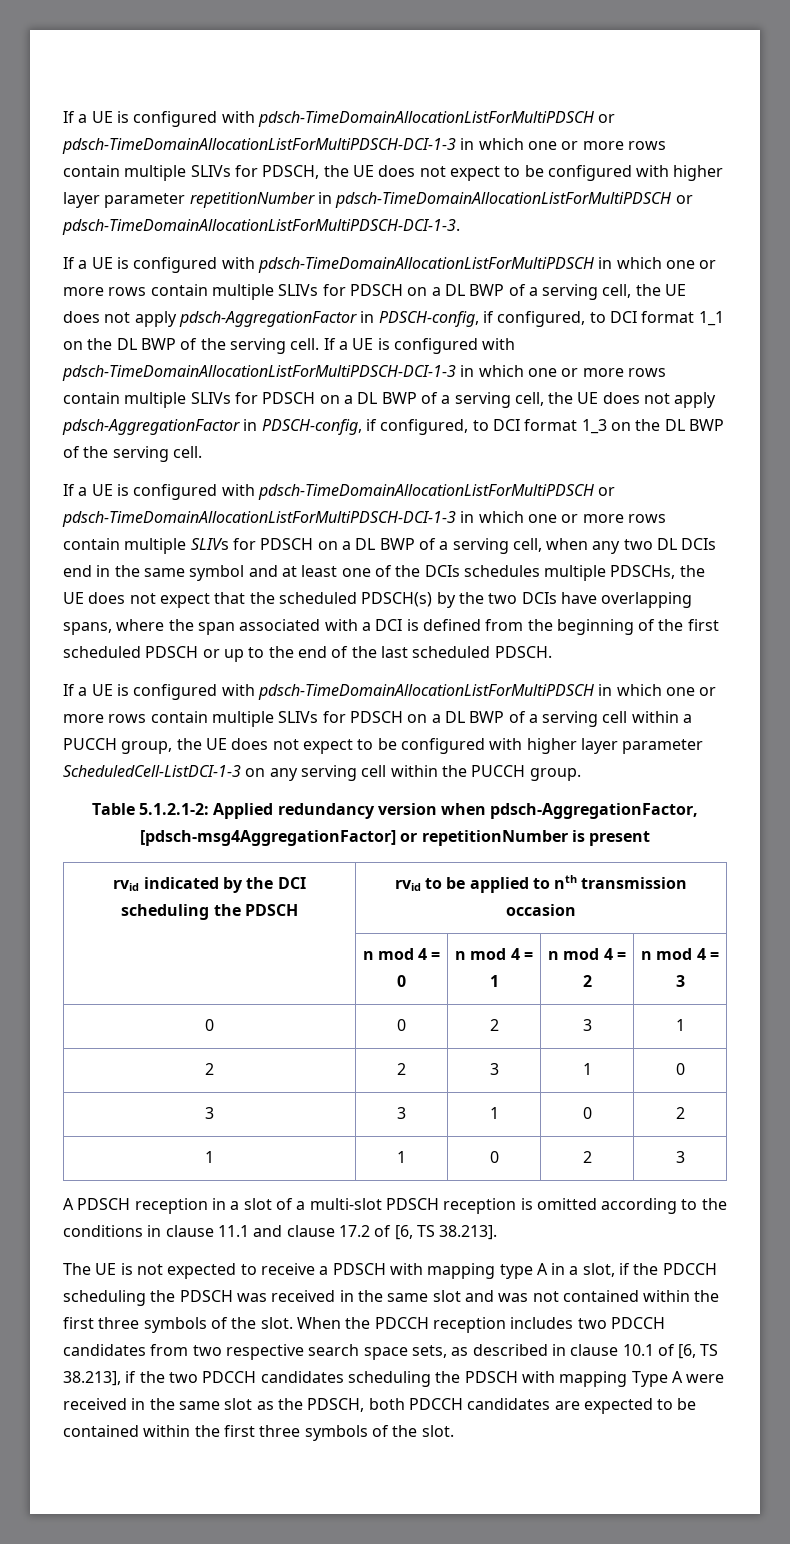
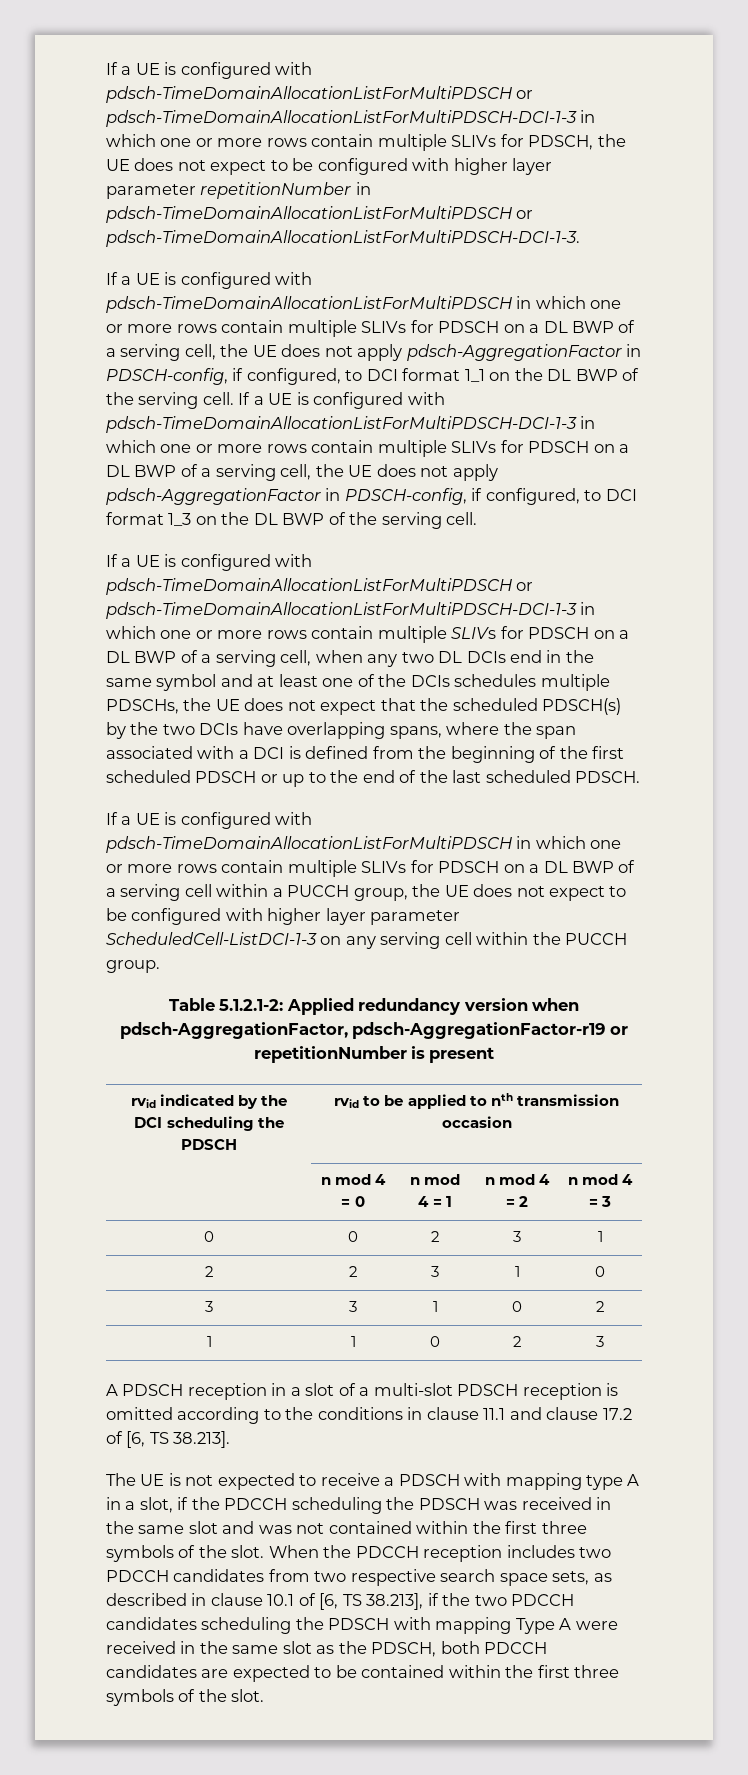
[139,830,396,846] [pdsch-msg4AggregationFactor] -> [352,1022,606,1039] pdsch-AggregationFactor-r19

